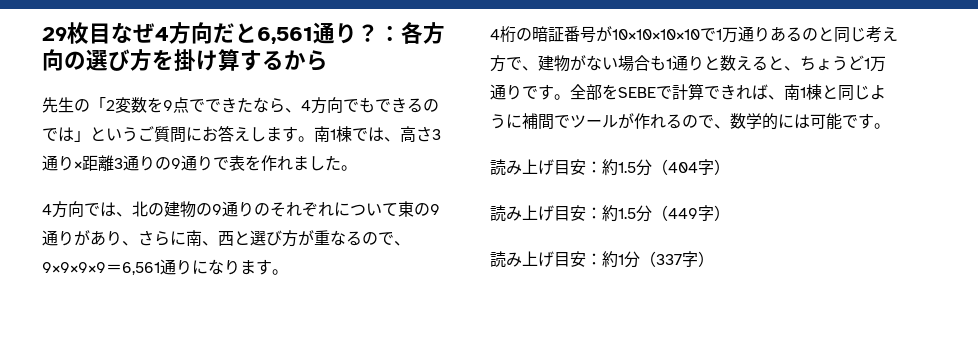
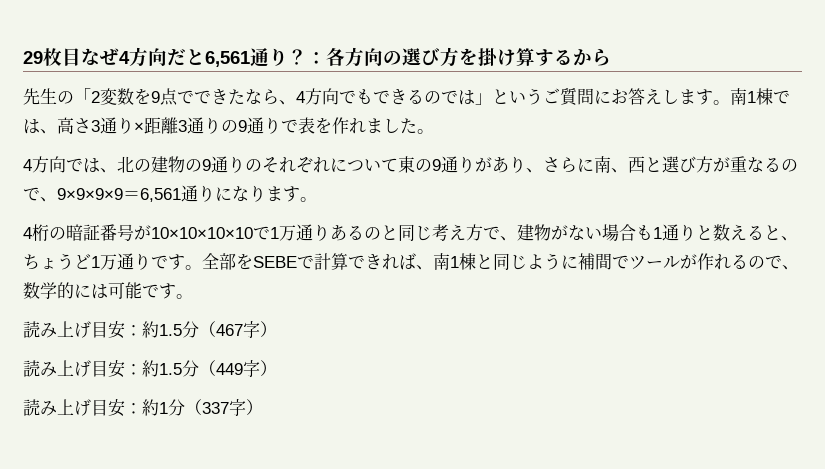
[668,162,698,173] 404 -> [216,324,243,336] 467

